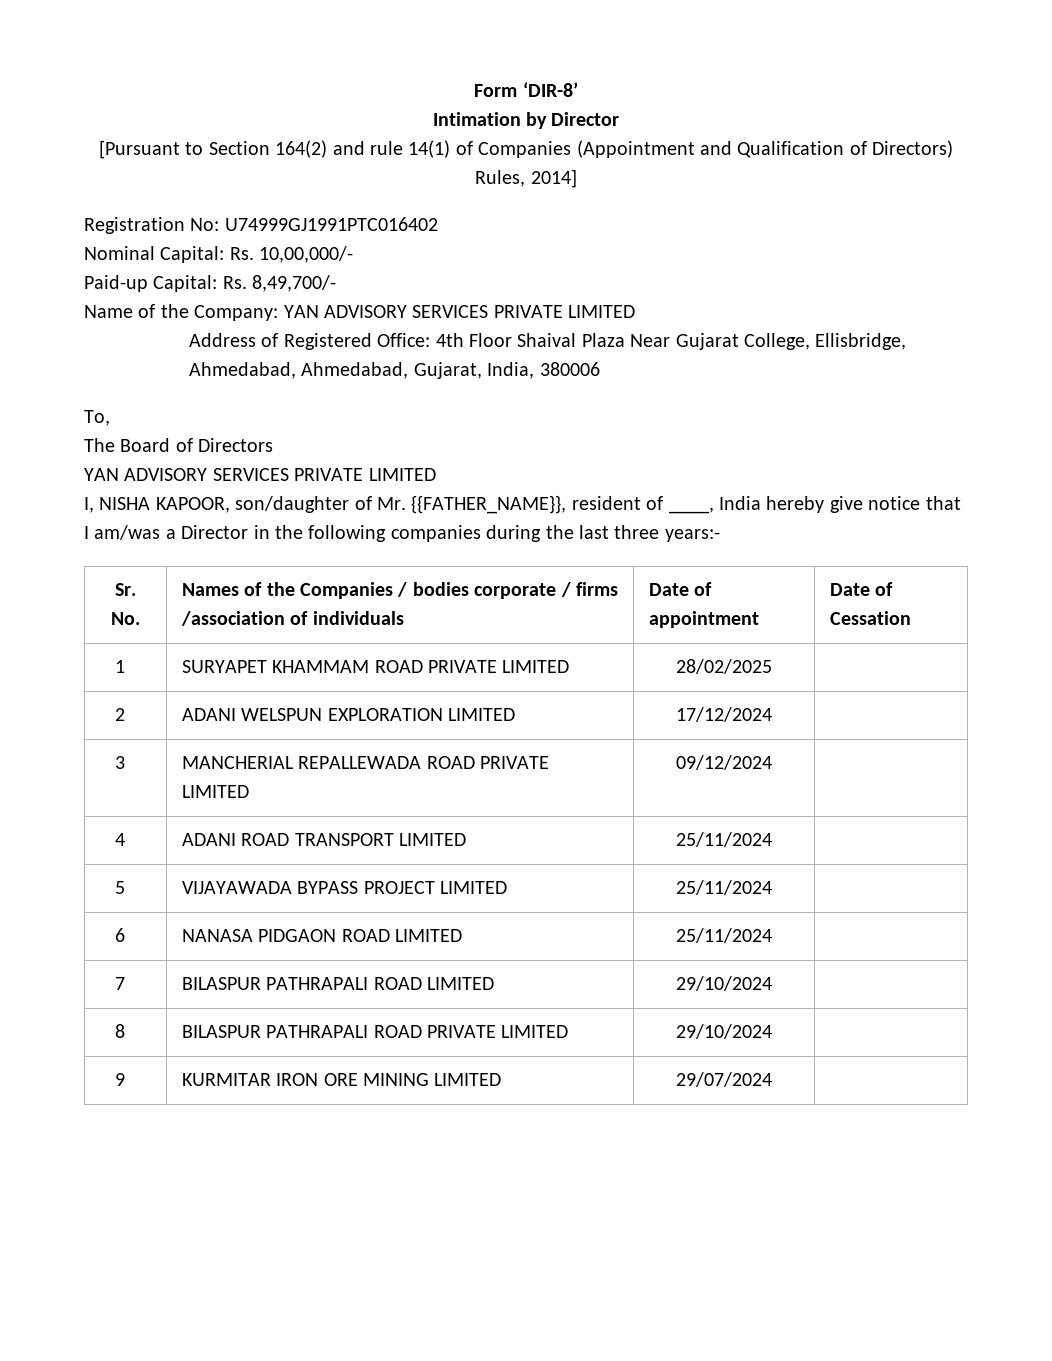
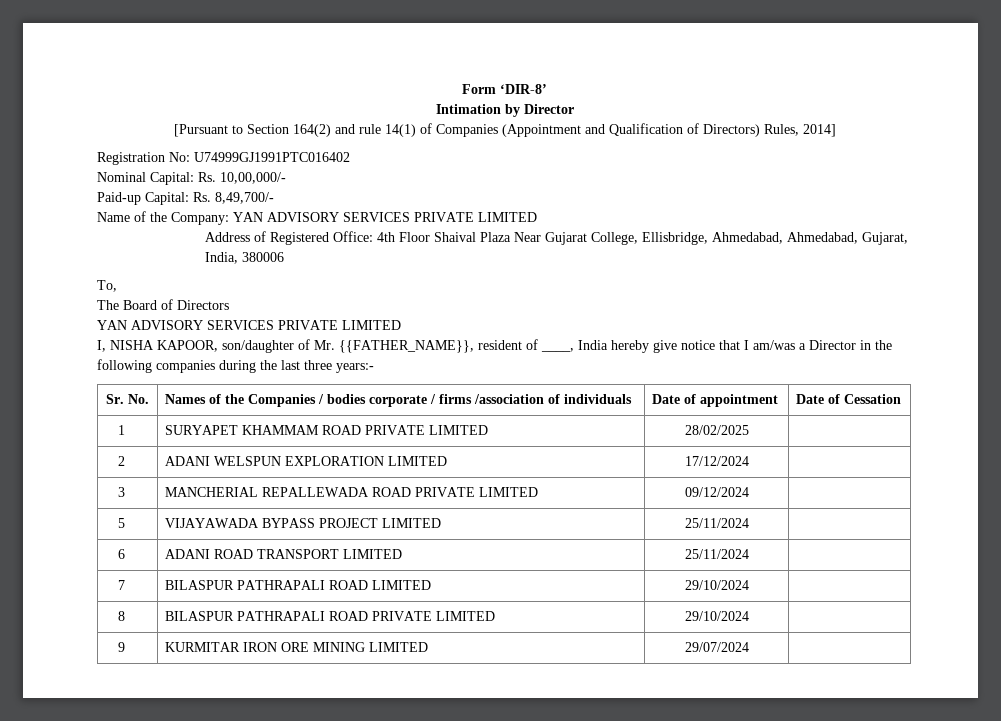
[115,833,126,846] [181,833,467,846] [676,832,772,847] // 4 | ADANI ROAD TRANSPORT LIMITED | 25/11/2024 | -> (749, 492) none
[181,929,390,942] NANASA PIDGAON ROAD -> [164,549,339,559] ADANI ROAD TRANSPORT

